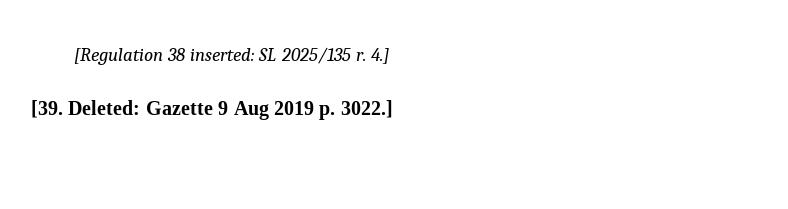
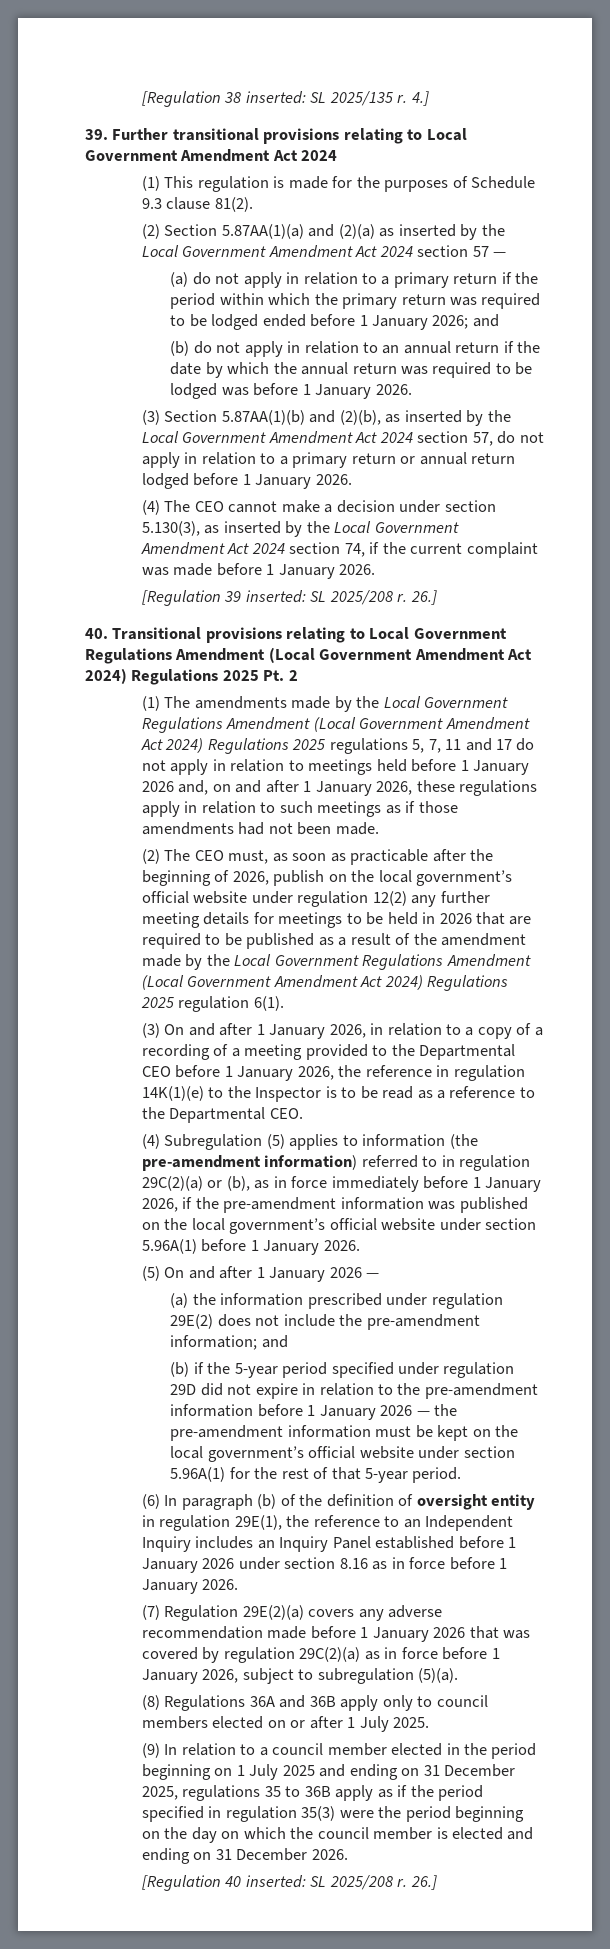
[31,100,393,120] [39. Deleted: Gazette 9 Aug 2019 p. 3022.] -> [85,128,467,144] [85,149,338,162] [141,176,535,192] [141,197,253,212] [141,224,505,240] [141,245,507,258] [170,272,539,288] [170,293,541,309] [170,314,499,330] [170,341,541,357] [170,362,533,378] [170,383,412,399] [141,410,511,426] [141,431,544,446] [141,452,515,468] [141,473,352,489] [141,500,496,515] [141,521,459,537] [140,542,538,558] [141,563,376,579] [141,590,437,606] [85,627,507,643] [85,647,533,664] [85,668,298,685] [141,696,509,712] [141,717,530,733] [140,738,535,754] [141,759,529,775] [141,780,537,796] [141,801,458,817] [141,822,379,835] [141,849,493,865] [141,870,513,886] [141,891,490,907] [141,912,532,928] [141,933,526,949] [141,954,531,970] [141,975,509,991] [140,996,284,1012] [141,1023,543,1039] [141,1044,516,1060] [141,1065,525,1081] [141,1086,535,1102] [141,1107,303,1123] [141,1134,478,1150] [141,1155,531,1171] [141,1176,541,1192] [141,1197,528,1213] [141,1218,537,1234] [141,1239,360,1255] [141,1266,380,1282] [170,1293,503,1309] [170,1314,480,1330] [170,1335,288,1350] [170,1362,515,1378] [170,1383,538,1399] [170,1404,458,1420] [170,1425,519,1441] [170,1446,515,1462] [170,1467,462,1483] [141,1494,535,1510] [141,1515,514,1531] [141,1536,517,1552] [141,1557,507,1573] [141,1579,239,1594] [141,1605,443,1621] [141,1626,531,1642] [141,1647,500,1663] [141,1668,459,1684] [141,1695,488,1711] [141,1716,430,1732] [141,1743,537,1759] [141,1764,515,1780] [141,1785,483,1801] [141,1806,525,1822] [141,1827,534,1843] [141,1848,348,1864] [141,1875,437,1891] 39. Further transitional provisions relating to Local Government Amendment Act 2024 // (1) This regulation is made for the purposes of Schedule 9.3 clause 81(2). // (2) Section 5.87AA(1)(a) and (2)(a) as inserted by the Local Government Amendment Act 2024 section 57 — // (a) do not apply in relation to a primary return if the period within which the primary return was required to be lodged ended before 1 January 2026; and // (b) do not apply in relation to an annual return if the date by which the annual return was required to be lodged was before 1 January 2026. // (3) Section 5.87AA(1)(b) and (2)(b), as inserted by the Local Government Amendment Act 2024 section 57, do not apply in relation to a primary return or annual return lodged before 1 January 2026. // (4) The CEO cannot make a decision under section 5.130(3), as inserted by the Local Government Amendment Act 2024 section 74, if the current complaint was made before 1 January 2026. // [Regulation 39 inserted: SL 2025/208 r. 26.] // 40. Transitional provisions relating to Local Government Regulations Amendment (Local Government Amendment Act 2024) Regulations 2025 Pt. 2 // (1) The amendments made by the Local Government Regulations Amendment (Local Government Amendment Act 2024) Regulations 2025 regulations 5, 7, 11 and 17 do not apply in relation to meetings held before 1 January 2026 and, on and after 1 January 2026, these regulations apply in relation to such meetings as if those amendments had not been made. // (2) The CEO must, as soon as practicable after the beginning of 2026, publish on the local government’s official website under regulation 12(2) any further meeting details for meetings to be held in 2026 that are required to be published as a result of the amendment made by the Local Government Regulations Amendment (Local Government Amendment Act 2024) Regulations 2025 regulation 6(1). // (3) On and after 1 January 2026, in relation to a copy of a recording of a meeting provided to the Departmental CEO before 1 January 2026, the reference in regulation 14K(1)(e) to the Inspector is to be read as a reference to the Departmental CEO. // (4) Subregulation (5) applies to information (the pre-amendment information) referred to in regulation 29C(2)(a) or (b), as in force immediately before 1 January 2026, if the pre-amendment information was published on the local government’s official website under section 5.96A(1) before 1 January 2026. // (5) On and after 1 January 2026 — // (a) the information prescribed under regulation 29E(2) does not include the pre-amendment information; and // (b) if the 5-year period specified under regulation 29D did not expire in relation to the pre-amendment information before 1 January 2026 — the pre-amendment information must be kept on the local government’s official website under section 5.96A(1) for the rest of that 5-year period. // (6) In paragraph (b) of the definition of oversight entity in regulation 29E(1), the reference to an Independent Inquiry includes an Inquiry Panel established before 1 January 2026 under section 8.16 as in force before 1 January 2026. // (7) Regulation 29E(2)(a) covers any adverse recommendation made before 1 January 2026 that was covered by regulation 29C(2)(a) as in force before 1 January 2026, subject to subregulation (5)(a). // (8) Regulations 36A and 36B apply only to council members elected on or after 1 July 2025. // (9) In relation to a council member elected in the period beginning on 1 July 2025 and ending on 31 December 2025, regulations 35 to 36B apply as if the period specified in regulation 35(3) were the period beginning on the day on which the council member is elected and ending on 31 December 2026. // [Regulation 40 inserted: SL 2025/208 r. 26.]

